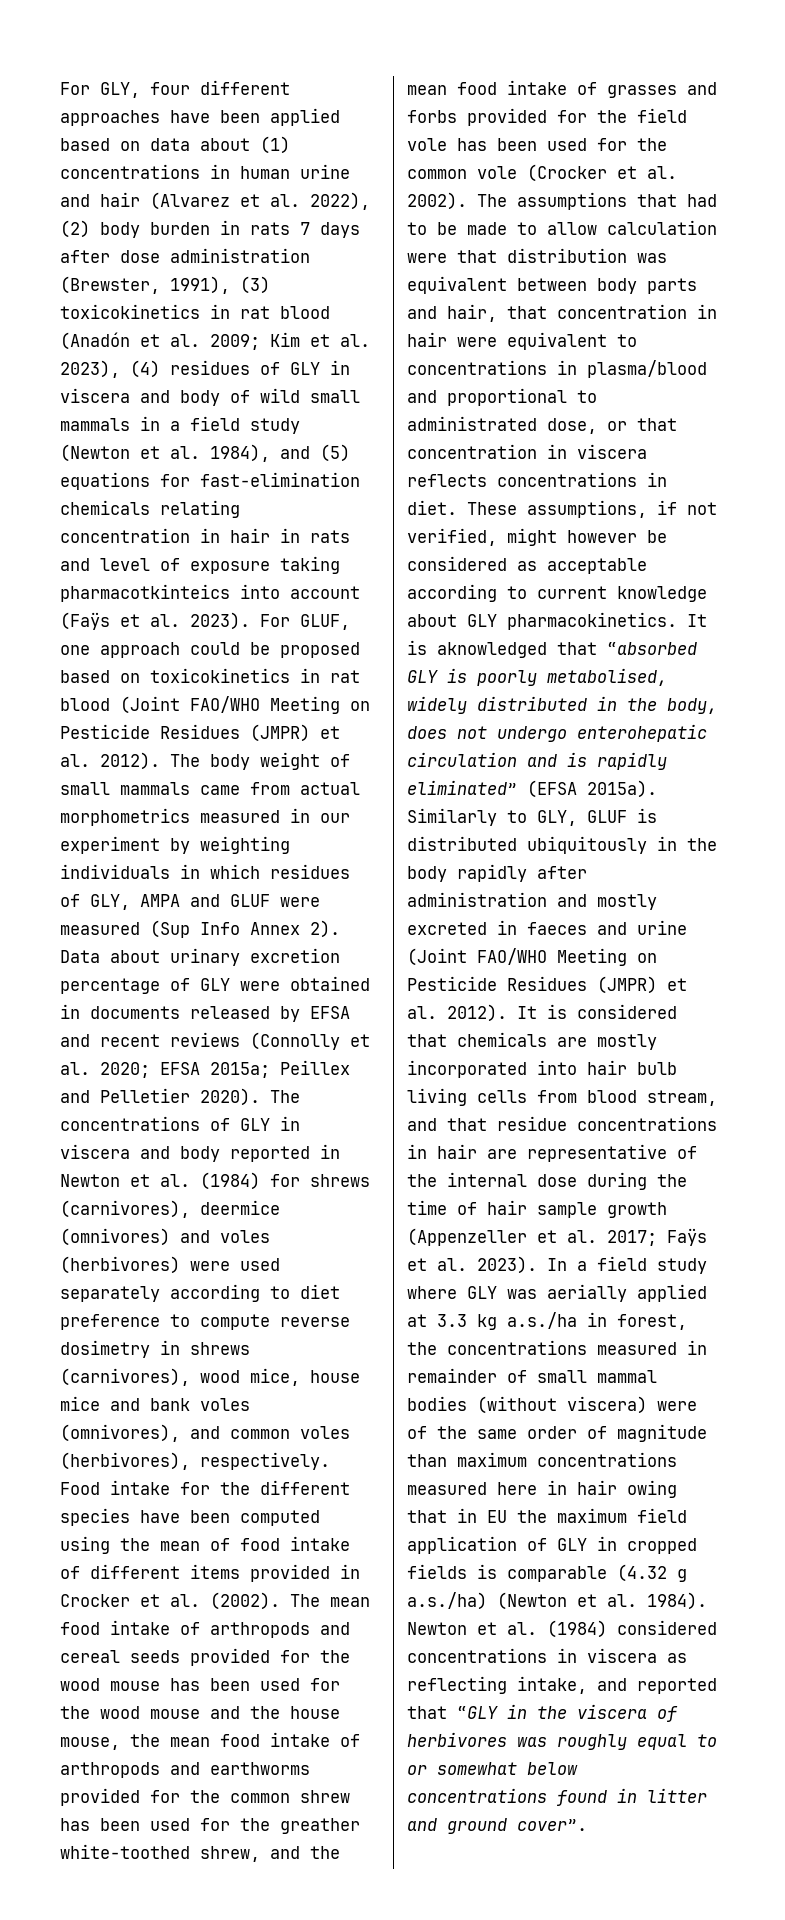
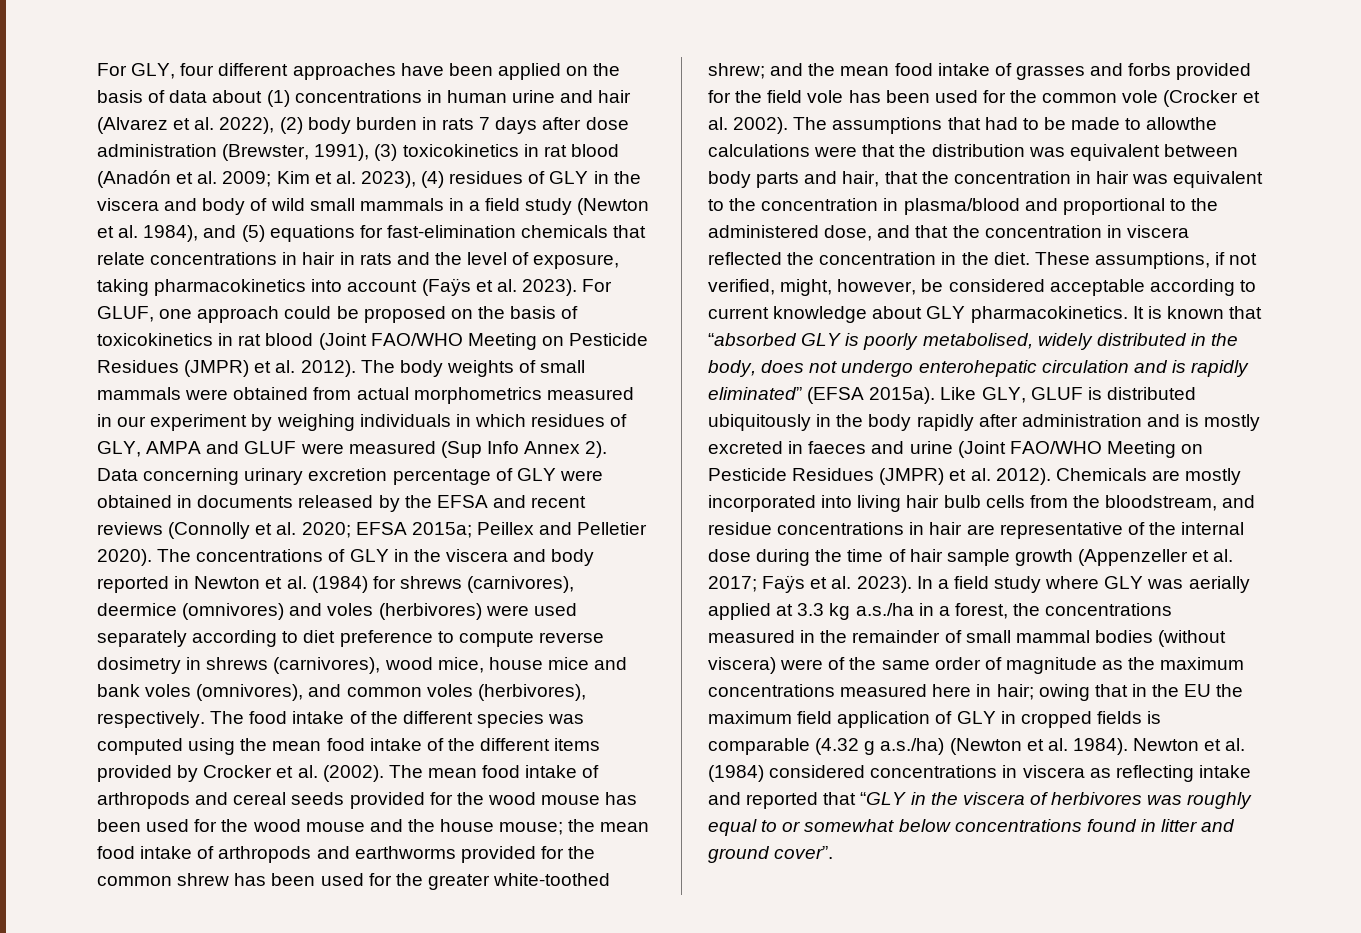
[60,138,140,151] based on -> [566,63,621,76] [97,90,166,103] on the basis of
(350, 367) none -> [613,171,641,184] the
[160,500,240,518] [60,528,190,543] relating concentration -> [613,225,647,238] [97,252,278,265] that relate concentrations
(90, 564) none -> [434,252,462,265] the
[190,556,340,574] [60,584,230,602] exposure taking pharmacotkinteics -> [533,254,620,269] [97,279,307,296] exposure, taking pharmacokinetics
[60,670,140,683] based on -> [450,306,579,319] on the basis of
[260,752,320,770] weight -> [446,360,514,377] weights
[200,785,240,795] came -> [185,387,309,400] were obtained
[200,836,290,854] weighting -> [276,414,355,431] weighing
[110,950,160,963] about -> [143,468,240,485] concerning
(300, 1014) none -> [404,495,432,508] the
(300, 1123) none -> [413,549,441,562] the
[60,1480,210,1495] Food intake for -> [210,711,367,724] The food intake of
[140,1510,230,1523] have been -> [548,714,585,724] was
[210,1536,350,1551] [60,1566,80,1579] of food intake of -> [326,738,475,751] food intake of the
[340,1564,360,1579] in -> [177,765,199,782] by
[60,1737,120,1750] mouse, -> [499,822,564,835] mouse;
[280,1818,360,1834] [60,1844,260,1862] greather white-toothed shrew, -> [427,873,611,890] [708,63,765,79] greater white-toothed shrew;
[547,220,717,235] allow calculation -> [1146,117,1218,130] [708,144,810,157] allowthe calculations
(497, 256) none -> [899,144,927,157] the
[557,304,717,319] [407,332,497,347] concentration in hair were -> [921,171,1169,184] the concentration in hair was
[407,360,547,375] concentrations -> [729,198,879,211] the concentration
[407,416,677,434] [407,444,647,459] [407,472,667,487] administrated dose, or that concentration in viscera reflects concentrations in -> [1191,198,1219,211] [708,225,1189,241] [708,252,989,265] the administered dose, and that the concentration in viscera reflected the concentration in the
[507,528,637,546] might however -> [780,279,917,296] might, however,
[517,561,537,571] as -> (1045, 285) none
[437,642,547,658] aknowledged -> [1166,306,1224,319] known
[407,808,527,826] Similarly to -> [940,387,977,400] Like
(587, 900) none -> [1185,414,1200,427] is
[517,1004,677,1019] [407,1032,547,1047] It is considered that chemicals -> [1055,468,1147,481] Chemicals
(577, 1067) none -> [857,495,902,512] living
[407,1088,467,1106] living -> (981, 501) none
[587,1090,717,1106] [407,1118,487,1131] blood stream, and that -> [1072,495,1256,511] the bloodstream, and
(607, 1319) none -> [938,606,950,616] a
(707, 1347) none -> [820,630,848,643] the
[407,1454,447,1467] than -> [1102,657,1156,670] as the
[577,1480,617,1495] hair -> [996,684,1034,700] hair;
(477, 1515) none -> [1152,684,1180,697] the
[517,1676,587,1694] intake, -> [1198,765,1251,778] intake

